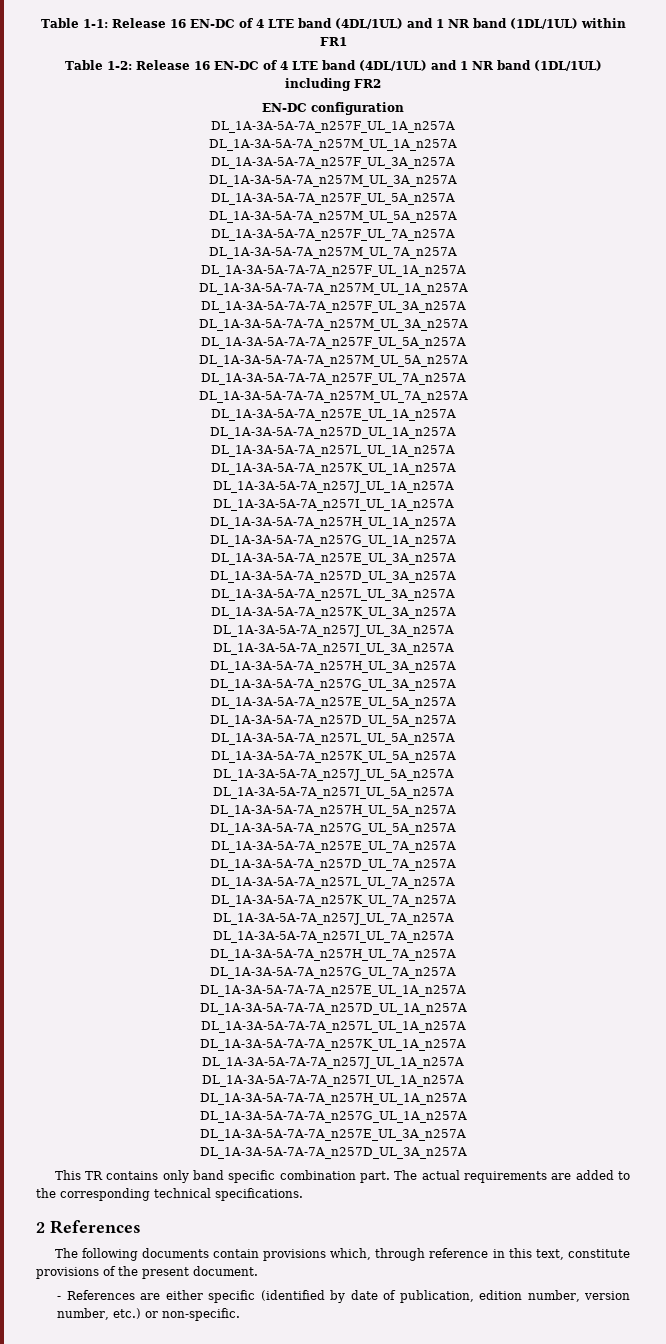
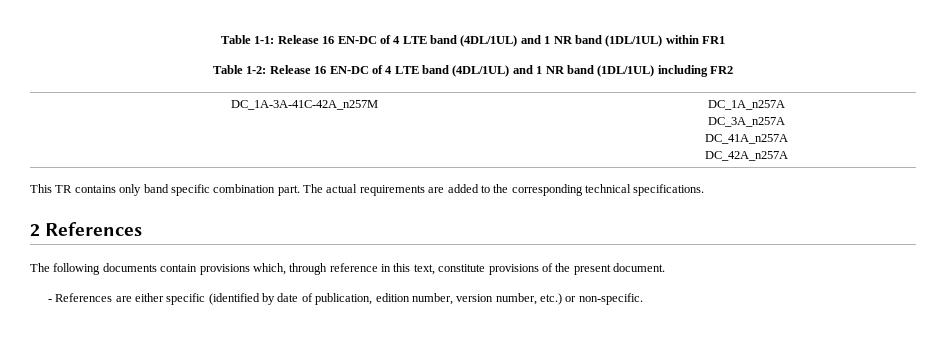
[262,102,404,115] [211,121,455,133] [209,139,457,151] [211,157,455,169] [209,175,457,187] [211,193,455,205] [209,211,457,223] [211,229,455,241] [209,247,457,259] [200,265,466,277] [198,283,468,295] [200,301,466,313] [198,319,468,331] [200,337,466,349] [198,355,468,367] [200,373,466,385] [198,391,468,403] [210,409,456,421] [210,427,456,439] [211,445,455,457] [210,463,456,475] [212,481,454,493] [212,499,454,511] [210,517,456,529] [210,535,456,547] [210,553,456,565] [210,571,456,583] [211,589,455,601] [210,607,456,619] [212,625,454,637] [212,643,454,655] [210,661,456,673] [210,679,456,691] [210,697,456,709] [210,715,456,727] [211,733,455,745] [210,751,456,763] [212,769,454,781] [212,787,454,799] [210,805,456,817] [210,823,456,835] [210,841,456,853] [210,859,456,871] [211,877,455,889] [210,895,456,907] [212,913,454,925] [212,931,454,943] [210,949,456,961] [210,967,456,979] [200,985,466,997] [199,1003,467,1015] [200,1021,466,1033] [200,1039,466,1051] [202,1057,464,1069] [202,1075,464,1087] [199,1093,467,1105] [199,1111,467,1123] [200,1129,466,1141] [199,1147,467,1159] // EN-DC configuration // DL_1A-3A-5A-7A_n257F_UL_1A_n257A // DL_1A-3A-5A-7A_n257M_UL_1A_n257A // DL_1A-3A-5A-7A_n257F_UL_3A_n257A // DL_1A-3A-5A-7A_n257M_UL_3A_n257A // DL_1A-3A-5A-7A_n257F_UL_5A_n257A // DL_1A-3A-5A-7A_n257M_UL_5A_n257A // DL_1A-3A-5A-7A_n257F_UL_7A_n257A // DL_1A-3A-5A-7A_n257M_UL_7A_n257A // DL_1A-3A-5A-7A-7A_n257F_UL_1A_n257A // DL_1A-3A-5A-7A-7A_n257M_UL_1A_n257A // DL_1A-3A-5A-7A-7A_n257F_UL_3A_n257A // DL_1A-3A-5A-7A-7A_n257M_UL_3A_n257A // DL_1A-3A-5A-7A-7A_n257F_UL_5A_n257A // DL_1A-3A-5A-7A-7A_n257M_UL_5A_n257A // DL_1A-3A-5A-7A-7A_n257F_UL_7A_n257A // DL_1A-3A-5A-7A-7A_n257M_UL_7A_n257A // DL_1A-3A-5A-7A_n257E_UL_1A_n257A // DL_1A-3A-5A-7A_n257D_UL_1A_n257A // DL_1A-3A-5A-7A_n257L_UL_1A_n257A // DL_1A-3A-5A-7A_n257K_UL_1A_n257A // DL_1A-3A-5A-7A_n257J_UL_1A_n257A // DL_1A-3A-5A-7A_n257I_UL_1A_n257A // DL_1A-3A-5A-7A_n257H_UL_1A_n257A // DL_1A-3A-5A-7A_n257G_UL_1A_n257A // DL_1A-3A-5A-7A_n257E_UL_3A_n257A // DL_1A-3A-5A-7A_n257D_UL_3A_n257A // DL_1A-3A-5A-7A_n257L_UL_3A_n257A // DL_1A-3A-5A-7A_n257K_UL_3A_n257A // DL_1A-3A-5A-7A_n257J_UL_3A_n257A // DL_1A-3A-5A-7A_n257I_UL_3A_n257A // DL_1A-3A-5A-7A_n257H_UL_3A_n257A // DL_1A-3A-5A-7A_n257G_UL_3A_n257A // DL_1A-3A-5A-7A_n257E_UL_5A_n257A // DL_1A-3A-5A-7A_n257D_UL_5A_n257A // DL_1A-3A-5A-7A_n257L_UL_5A_n257A // DL_1A-3A-5A-7A_n257K_UL_5A_n257A // DL_1A-3A-5A-7A_n257J_UL_5A_n257A // DL_1A-3A-5A-7A_n257I_UL_5A_n257A // DL_1A-3A-5A-7A_n257H_UL_5A_n257A // DL_1A-3A-5A-7A_n257G_UL_5A_n257A // DL_1A-3A-5A-7A_n257E_UL_7A_n257A // DL_1A-3A-5A-7A_n257D_UL_7A_n257A // DL_1A-3A-5A-7A_n257L_UL_7A_n257A // DL_1A-3A-5A-7A_n257K_UL_7A_n257A // DL_1A-3A-5A-7A_n257J_UL_7A_n257A // DL_1A-3A-5A-7A_n257I_UL_7A_n257A // DL_1A-3A-5A-7A_n257H_UL_7A_n257A // DL_1A-3A-5A-7A_n257G_UL_7A_n257A // DL_1A-3A-5A-7A-7A_n257E_UL_1A_n257A // DL_1A-3A-5A-7A-7A_n257D_UL_1A_n257A // DL_1A-3A-5A-7A-7A_n257L_UL_1A_n257A // DL_1A-3A-5A-7A-7A_n257K_UL_1A_n257A // DL_1A-3A-5A-7A-7A_n257J_UL_1A_n257A // DL_1A-3A-5A-7A-7A_n257I_UL_1A_n257A // DL_1A-3A-5A-7A-7A_n257H_UL_1A_n257A // DL_1A-3A-5A-7A-7A_n257G_UL_1A_n257A // DL_1A-3A-5A-7A-7A_n257E_UL_3A_n257A // DL_1A-3A-5A-7A-7A_n257D_UL_3A_n257A -> [230,100,378,110] [708,100,785,110] [708,117,785,127] [705,134,788,144] [705,151,788,161] // DC_1A-3A-41C-42A_n257M | DC_1A_n257A // DC_3A_n257A // DC_41A_n257A // DC_42A_n257A

